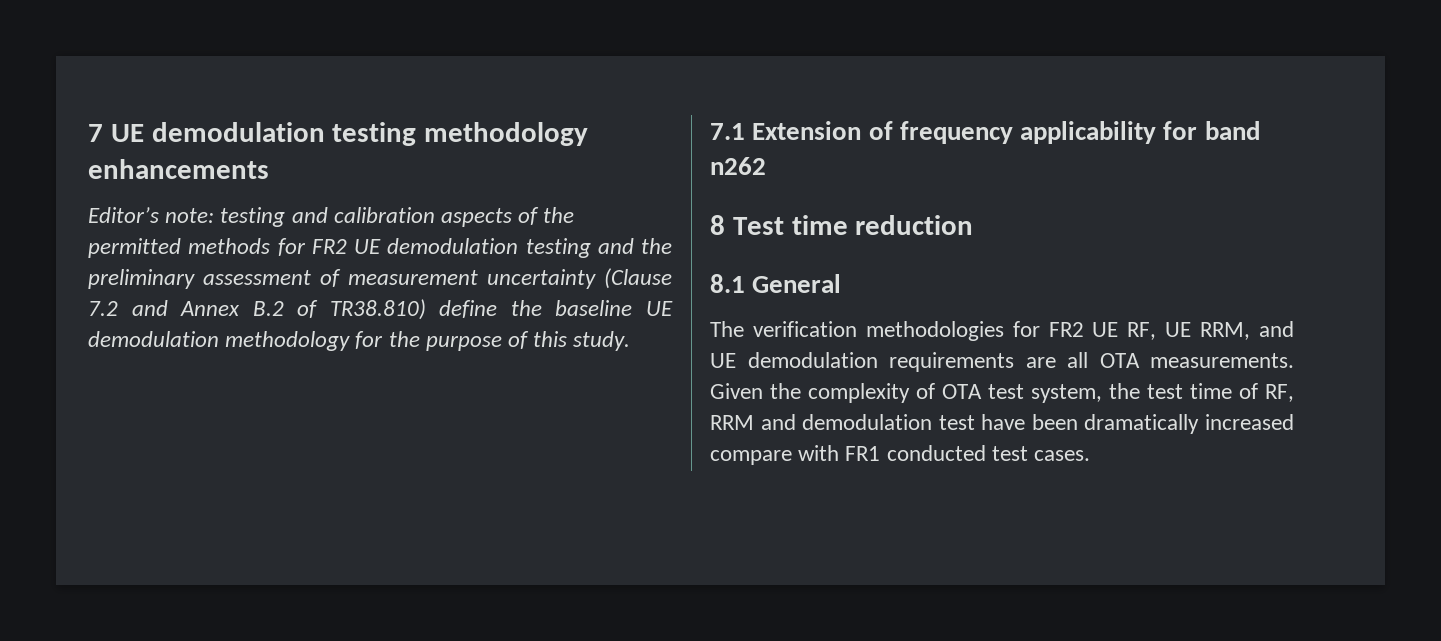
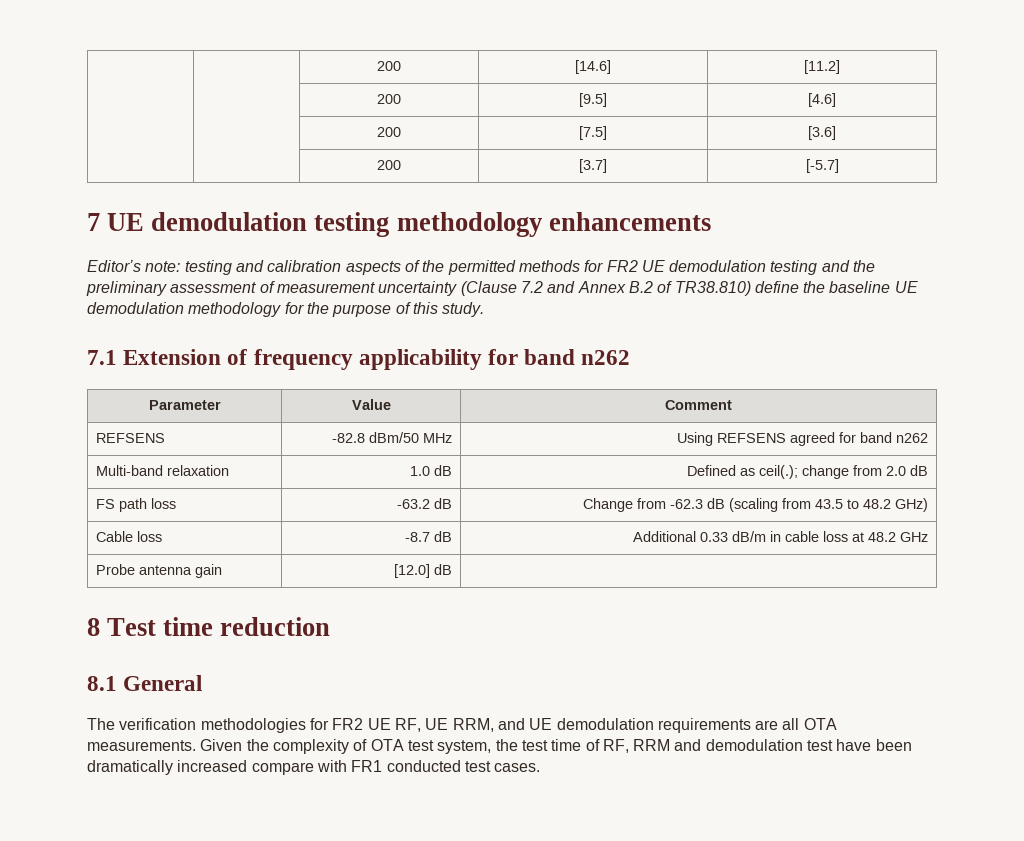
(88, 133) none -> [377,61,401,71] [575,60,611,74] [804,60,840,74] [377,94,401,104] [579,93,607,107] [808,93,836,107] [377,127,401,137] [579,126,607,140] [808,126,836,140] [377,160,401,170] [579,159,607,173] [805,159,839,173] | | 200 | [14.6] | [11.2] // | | 200 | [9.5] | [4.6] // | | 200 | [7.5] | [3.6] // | | 200 | [3.7] | [-5.7] //
(766, 166) none -> [148,400,221,410] [351,399,391,410] [665,400,732,410] [95,433,165,443] [332,432,453,443] [677,432,929,446] [95,465,229,476] [410,465,453,476] [687,465,929,479] [95,498,176,512] [397,498,453,509] [583,498,929,512] [95,531,162,542] [405,531,453,542] [633,531,929,542] [95,564,222,578] [394,564,453,578] // Parameter | Value | Comment // REFSENS | -82.8 dBm/50 MHz | Using REFSENS agreed for band n262 // Multi-band relaxation | 1.0 dB | Defined as ceil(.); change from 2.0 dB // FS path loss | -63.2 dB | Change from -62.3 dB (scaling from 43.5 to 48.2 GHz) // Cable loss | -8.7 dB | Additional 0.33 dB/m in cable loss at 48.2 GHz // Probe antenna gain | [12.0] dB |

